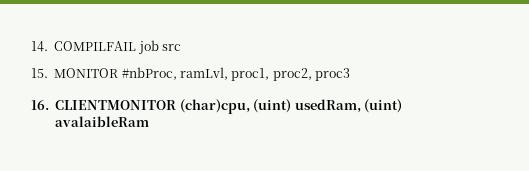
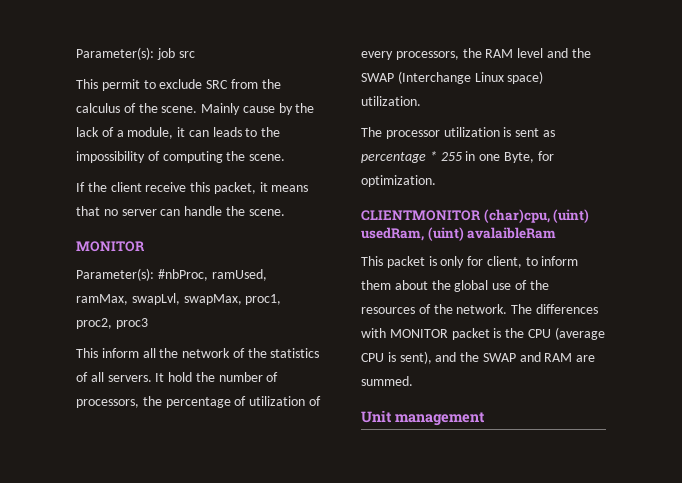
[31,41,137,52] 14. COMPILFAIL -> [76,47,154,60] Parameter(s):
[31,67,351,81] [31,100,49,110] 15. MONITOR #nbProc, ramLvl, proc1, proc2, proc3 // 16. -> [76,79,281,91] [76,103,315,115] [76,127,281,139] [76,151,286,163] [76,182,309,194] [76,206,285,216] [76,241,145,252] [76,268,267,281] [76,293,282,305] [76,318,148,329] [76,348,320,358] [76,372,279,382] [76,396,321,408] [361,48,591,60] [361,71,544,84] [361,96,421,106] [361,127,555,139] [361,151,554,163] [361,175,436,187] This permit to exclude SRC from the calculus of the scene. Mainly cause by the lack of a module, it can leads to the impossibility of computing the scene. // If the client receive this packet, it means that no server can handle the scene. // MONITOR // Parameter(s): #nbProc, ramUsed, ramMax, swapLvl, swapMax, proc1, proc2, proc3 // This inform all the network of the statistics of all servers. It hold the number of processors, the percentage of utilization of every processors, the RAM level and the SWAP (Interchange Linux space) utilization. // The processor utilization is sent as percentage * 255 in one Byte, for optimization. //
(150, 121) none -> [361,256,579,268] [361,280,549,292] [361,304,598,314] [361,327,605,340] [361,351,596,364] [361,376,413,386] [361,410,485,426] // This packet is only for client, to inform them about the global use of the resources of the network. The differences with MONITOR packet is the CPU (average CPU is sent), and the SWAP and RAM are summed. // Unit management

